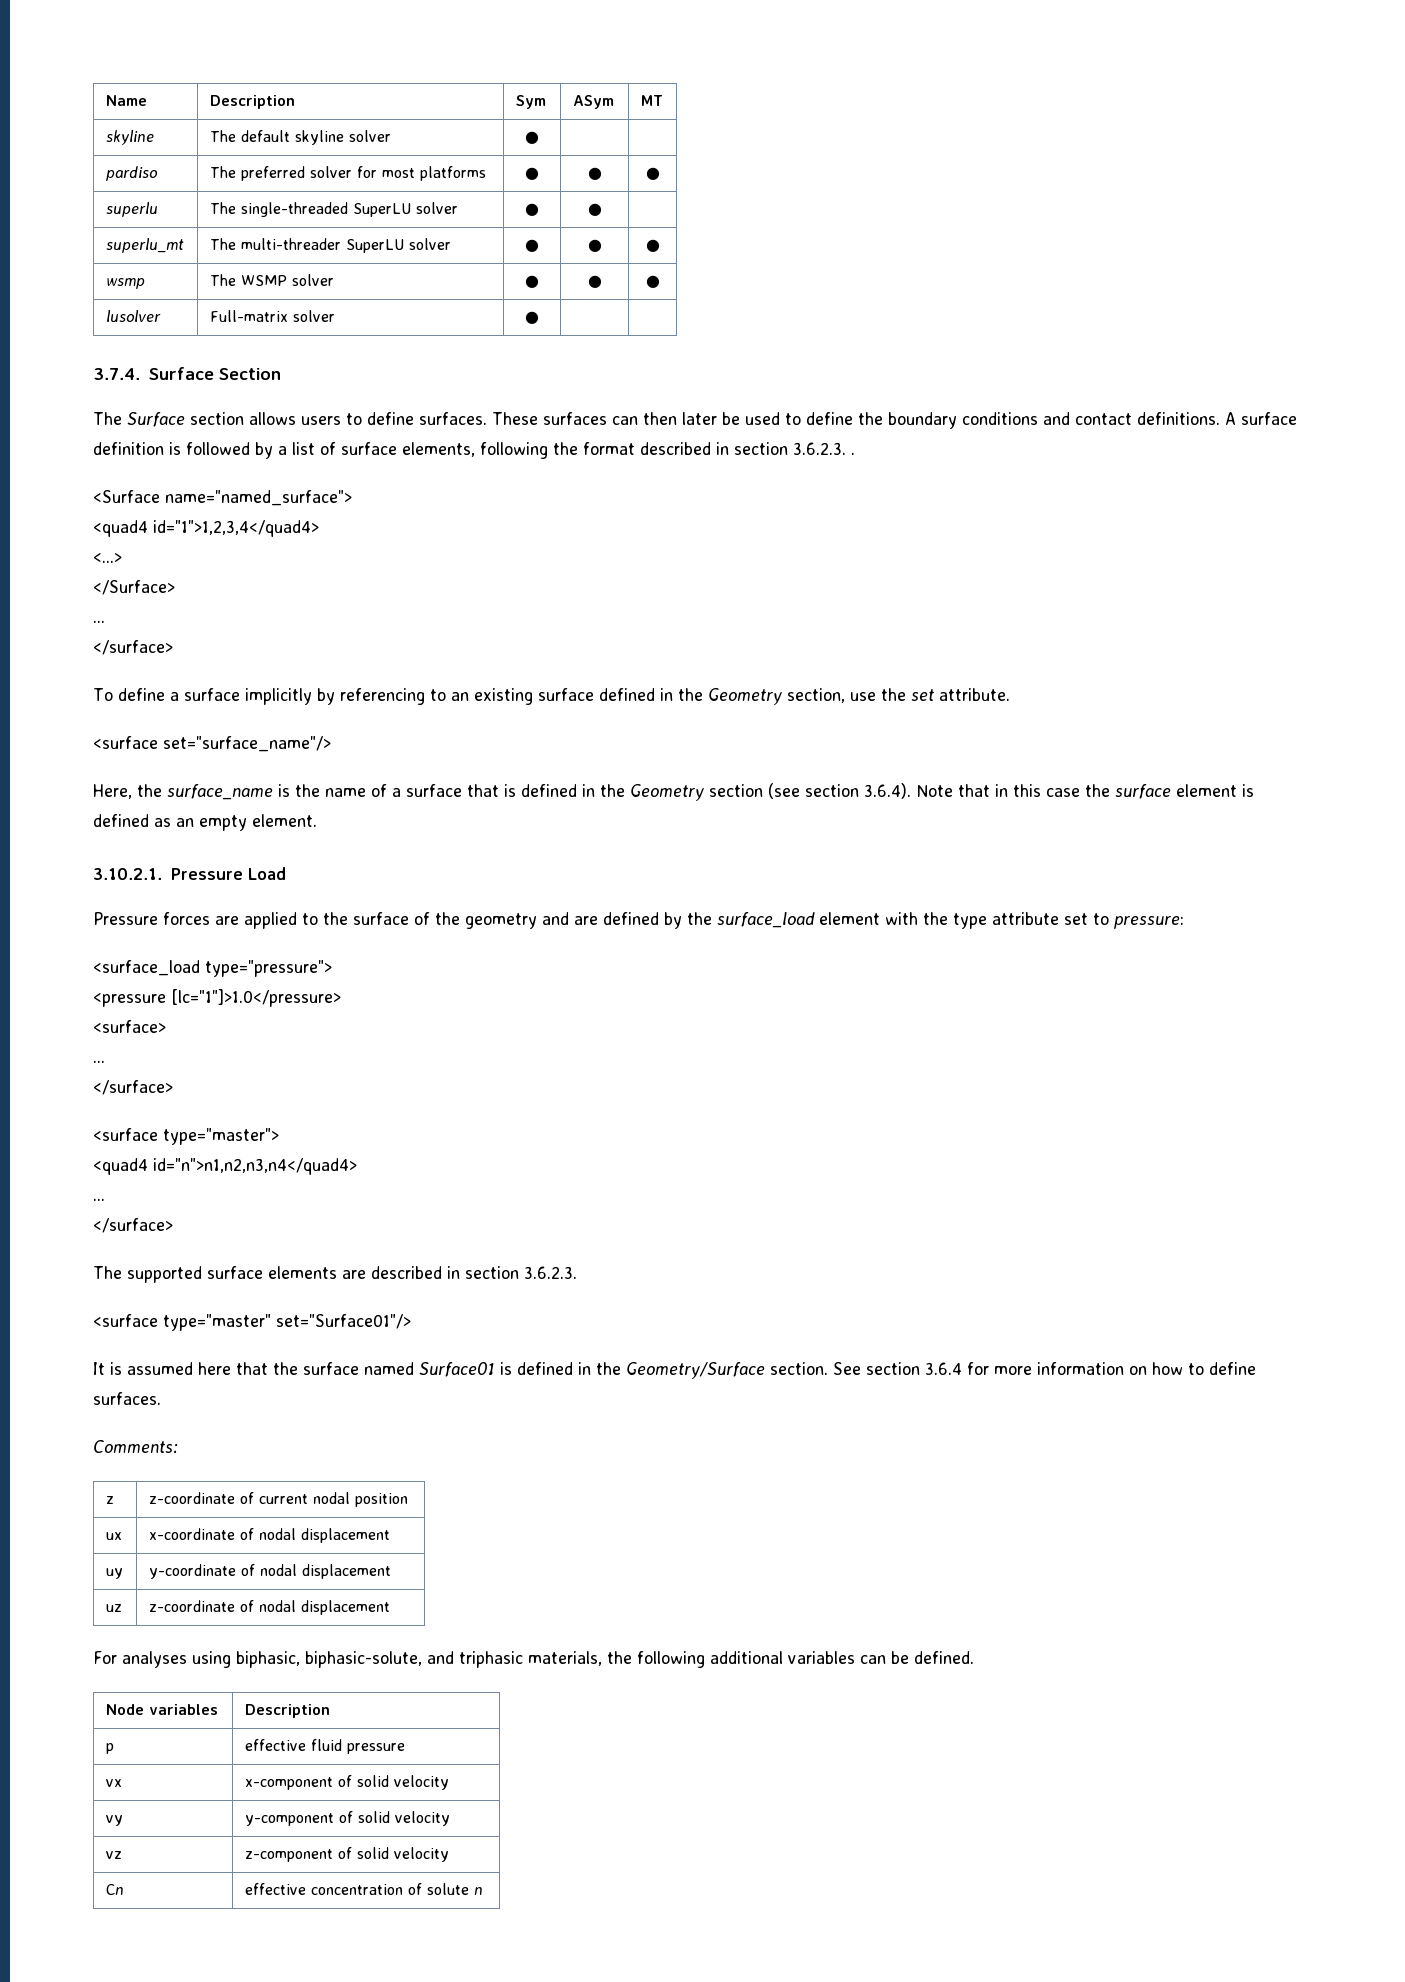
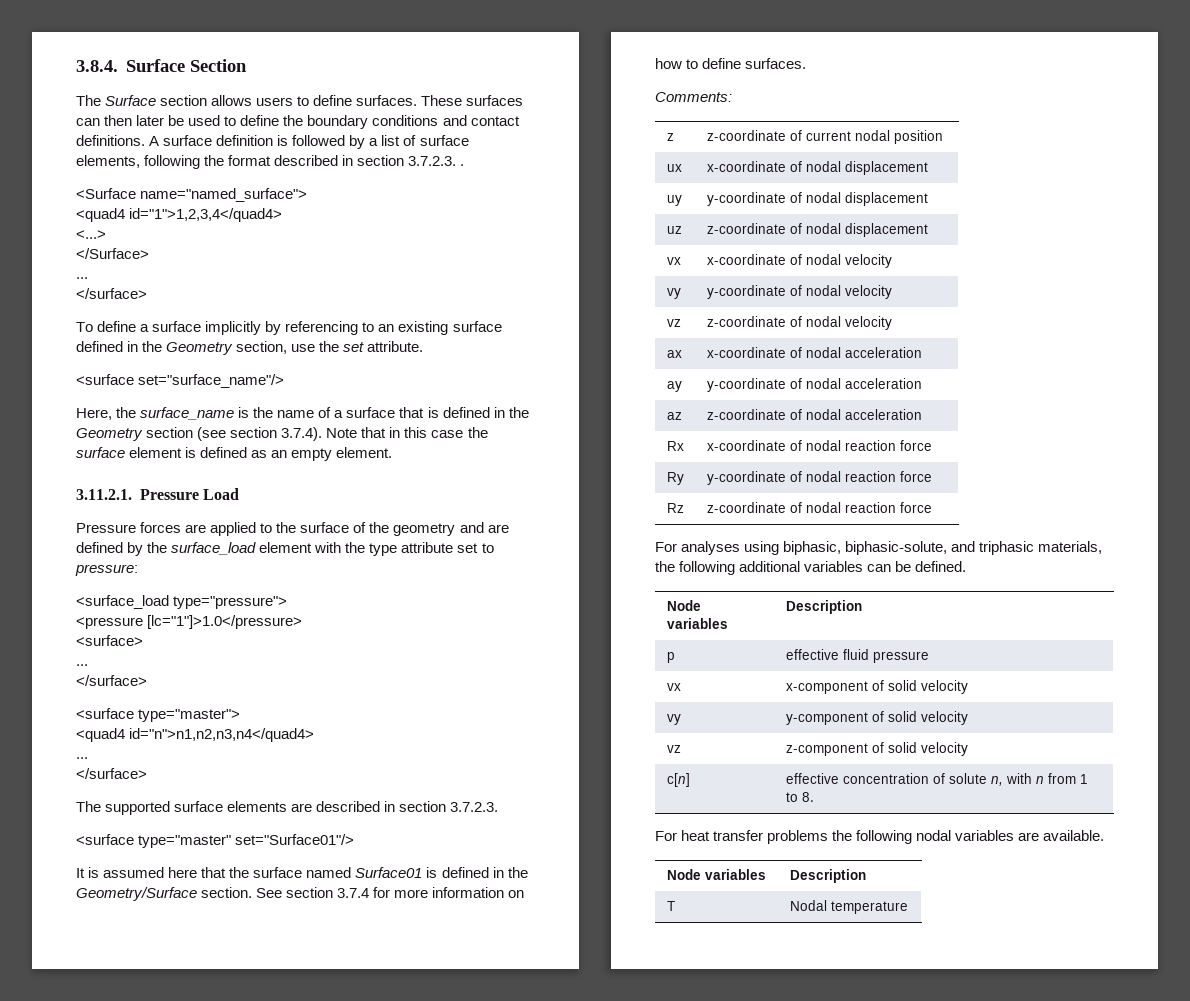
[105,95,147,106] [209,95,295,109] [515,95,546,109] [572,95,614,109] [640,95,663,106] [105,130,154,145] [209,130,391,145] [525,131,539,144] [105,166,158,181] [209,166,486,181] [525,167,539,180] [587,167,602,180] [645,167,660,180] [105,202,158,217] [209,202,458,217] [525,203,539,216] [587,203,602,216] [105,238,184,253] [209,238,451,253] [525,239,539,252] [587,239,602,252] [645,239,660,252] [105,278,145,289] [209,274,334,286] [525,275,539,288] [587,275,602,288] [645,275,660,288] [105,310,161,322] [209,310,335,322] [525,311,539,324] [93,368,140,380] Name | Description | Sym | ASym | MT // skyline | The default skyline solver | ● | | // pardiso | The preferred solver for most platforms | ● | ● | ● // superlu | The single-threaded SuperLU solver | ● | ● | // superlu_mt | The multi-threader SuperLU solver | ● | ● | ● // wsmp | The WSMP solver | ● | ● | ● // lusolver | Full-matrix solver | ● | | // 3.7.4. -> [76,60,118,72] 3.8.4.
[793,442,846,455] 3.6.2.3. -> [408,156,457,166] 3.7.2.3.
[864,783,911,799] 3.6.4). -> [281,427,323,441] 3.7.4).
[93,868,162,880] 3.10.2.1. -> [76,489,132,500] 3.11.2.1.
[524,1266,577,1279] 3.6.2.3. -> [450,802,499,812] 3.7.2.3.
[925,1362,962,1375] 3.6.4 -> [337,888,370,898] 3.7.4
(390, 1607) none -> [666,257,681,265] [706,254,892,268] [666,288,681,299] [706,285,892,299] [666,319,681,327] [706,316,892,330] [666,350,682,358] [706,347,922,358] [666,381,682,392] [706,378,922,392] [666,412,682,420] [706,409,922,420] [666,441,684,451] [706,440,932,451] [666,472,684,485] [706,471,932,485] [666,503,684,513] [706,502,932,513] // vx | x-coordinate of nodal velocity // vy | y-coordinate of nodal velocity // vz | z-coordinate of nodal velocity // ax | x-coordinate of nodal acceleration // ay | y-coordinate of nodal acceleration // az | z-coordinate of nodal acceleration // Rx | x-coordinate of nodal reaction force // Ry | y-coordinate of nodal reaction force // Rz | z-coordinate of nodal reaction force
[105,1884,124,1895] Cn -> [666,773,690,787] c[n]
[473,1887,483,1895] n -> [990,773,1088,786] [785,792,814,802] [655,830,1105,844] [666,869,766,880] [789,869,866,883] [666,901,675,911] [789,900,908,914] n, with n from 1 to 8. // For heat transfer problems the following nodal variables are available. // Node variables | Description // T | Nodal temperature

